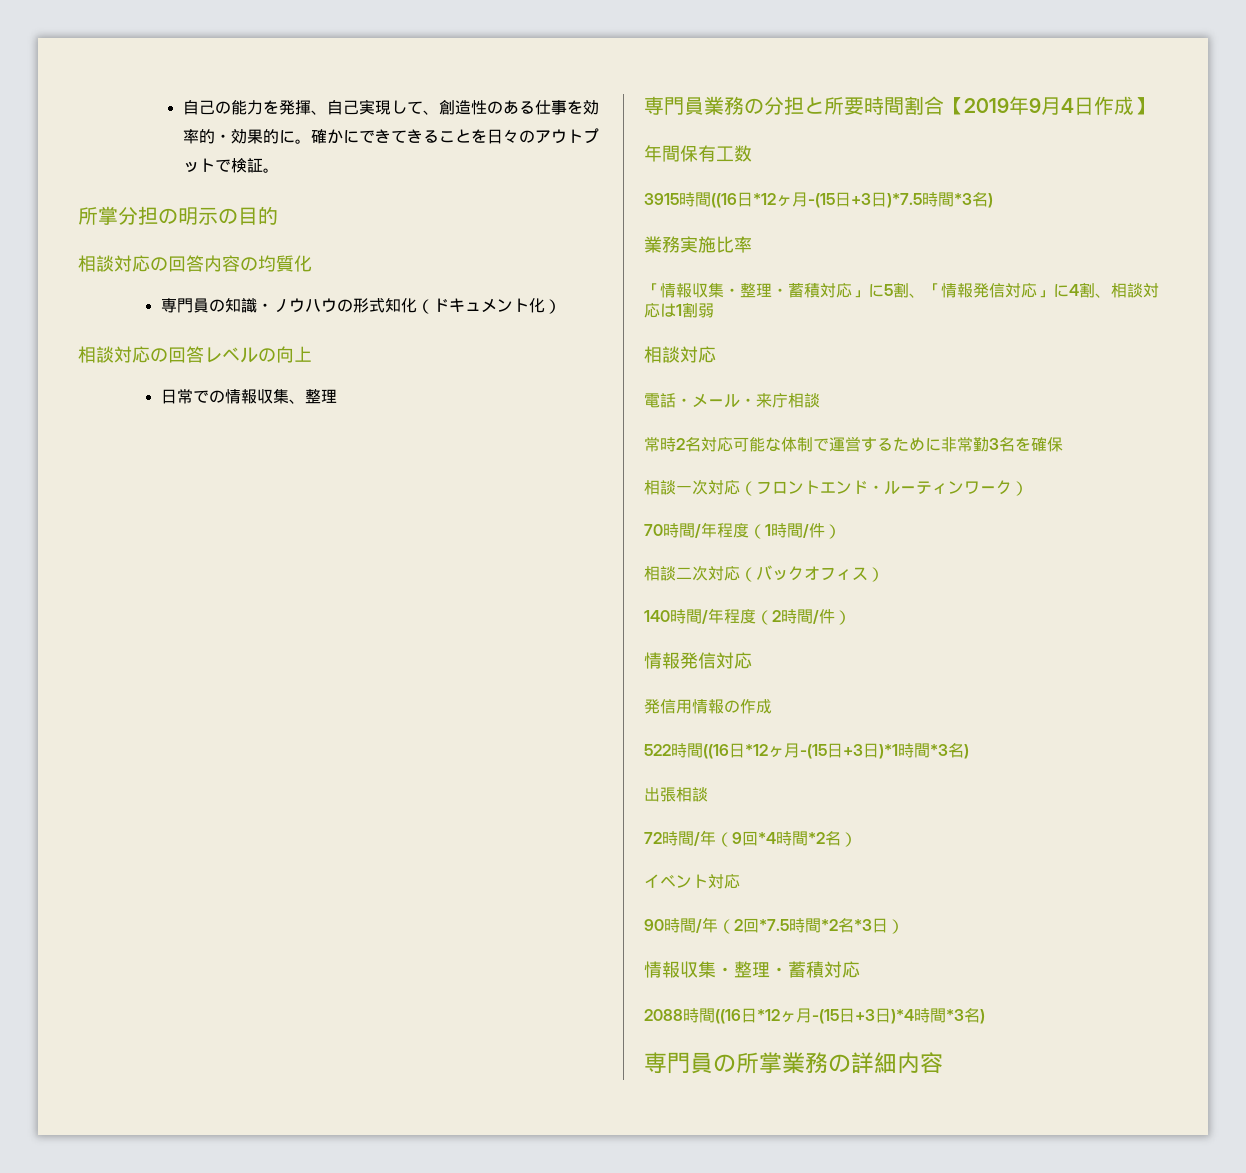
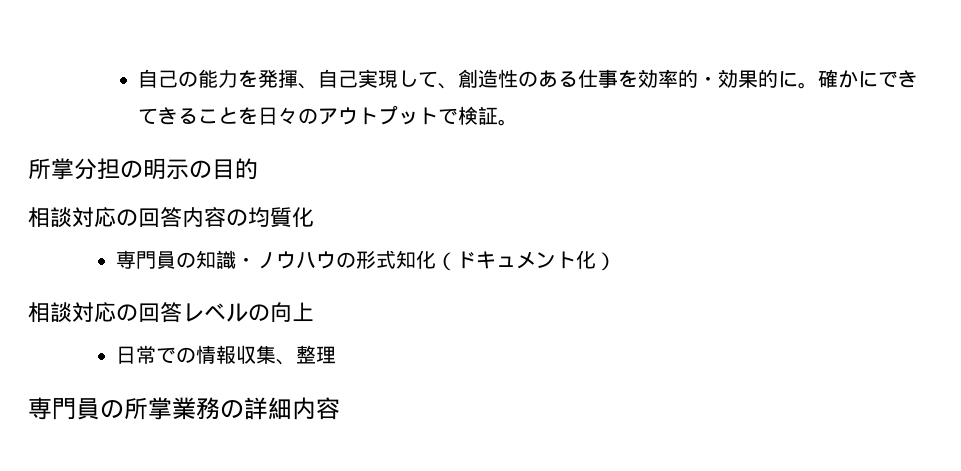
[644,96,1154,115] [644,145,752,162] [644,192,993,208] [644,236,752,253] [644,282,1159,298] [644,302,714,318] [644,346,716,363] [644,393,820,408] [644,436,1063,452] [644,479,1028,496] [644,522,841,539] [644,565,884,582] [644,608,851,625] [644,652,752,669] [644,699,772,714] [644,743,969,759] [644,787,708,802] [644,830,857,847] [644,874,740,889] [644,917,904,934] [644,961,860,978] [644,1008,985,1024] // 専門員業務の分担と所要時間割合【2019年9月4日作成】 // 年間保有工数 // 3915時間((16日*12ヶ月-(15日+3日)*7.5時間*3名) // 業務実施比率 // 「情報収集・整理・蓄積対応」に5割、「情報発信対応」に4割、相談対応は1割弱 // 相談対応 // 電話・メール・来庁相談 // 常時2名対応可能な体制で運営するために非常勤3名を確保 // 相談一次対応（フロントエンド・ルーティンワーク） // 70時間/年程度（1時間/件） // 相談二次対応（バックオフィス） // 140時間/年程度（2時間/件） // 情報発信対応 // 発信用情報の作成 // 522時間((16日*12ヶ月-(15日+3日)*1時間*3名) // 出張相談 // 72時間/年（9回*4時間*2名） // イベント対応 // 90時間/年（2回*7.5時間*2名*3日） // 情報収集・整理・蓄積対応 // 2088時間((16日*12ヶ月-(15日+3日)*4時間*3名) -> (337, 355) none

